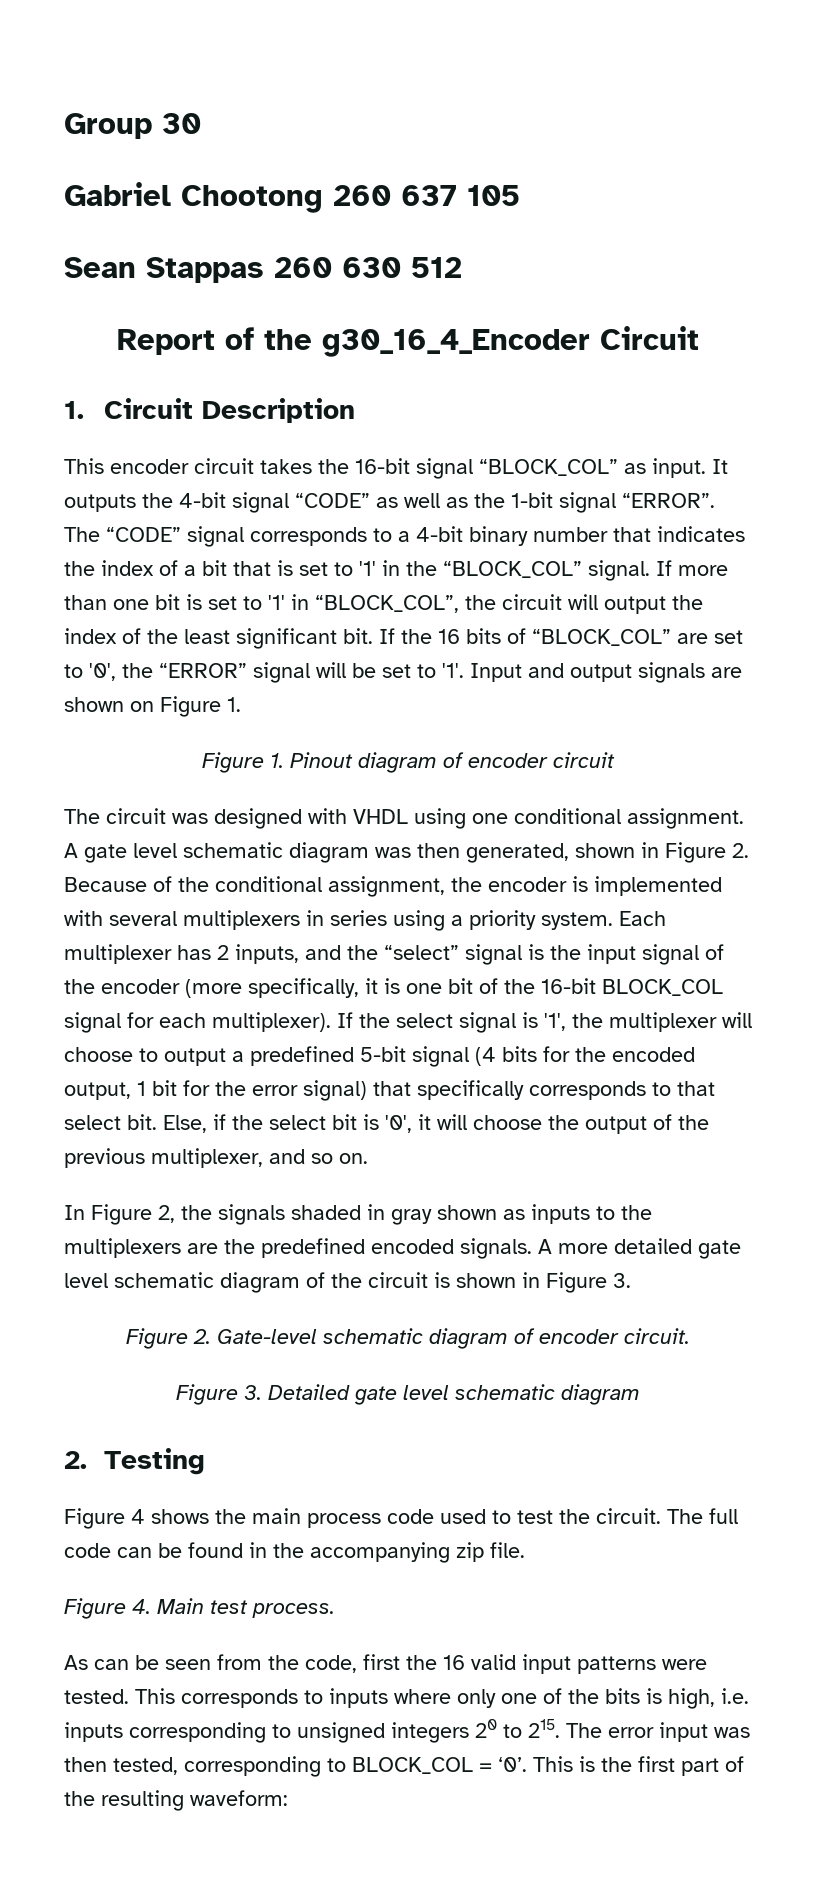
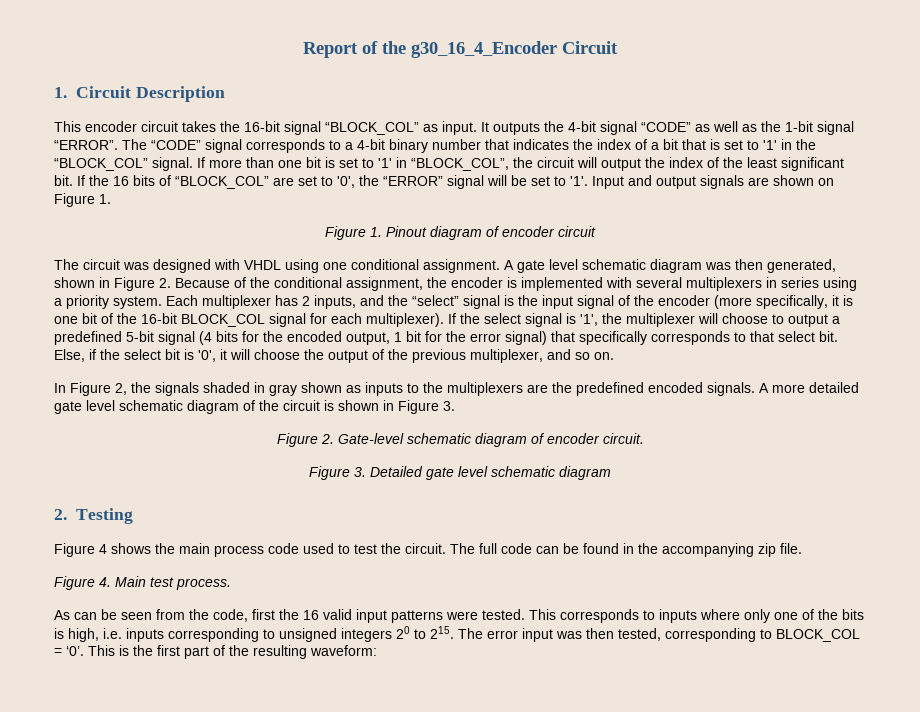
[64,113,201,139] [64,182,520,213] [64,257,462,283] Group 30 // Gabriel Chootong 260 637 105 // Sean Stappas 260 630 512 // -> (303, 50) none

